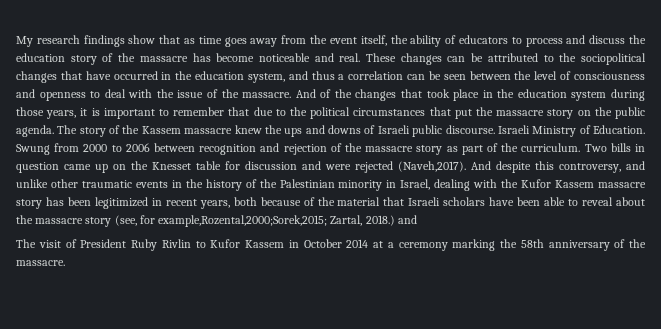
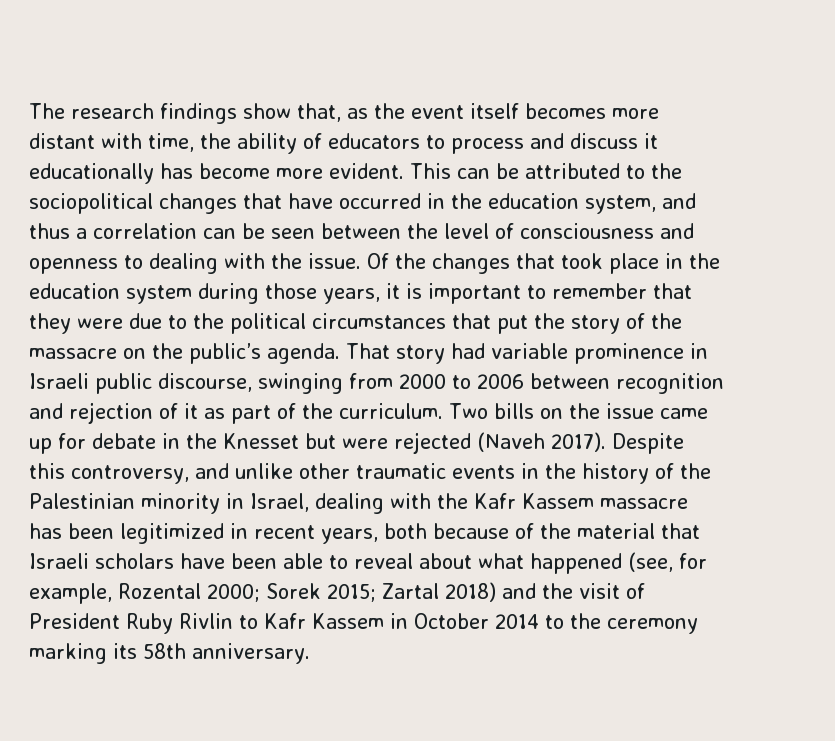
[16,36,33,47] My -> [29,103,65,119] The
[159,35,387,47] that as time goes away from the event itself, -> [297,103,659,122] [29,133,194,152] that, as the event itself becomes more distant with time,
[629,35,646,44] [16,53,442,65] the education story of the massacre has become noticeable and real. These changes -> [644,133,658,149] [29,163,451,184] it educationally has become more evident. This
[104,89,332,98] deal with the issue of the massacre. And of -> [149,253,389,274] dealing with the issue. Of
(250, 111) none -> [29,313,123,334] they were
[496,107,645,119] [16,125,645,137] [16,144,50,155] massacre story on the public agenda. The story of the Kassem massacre knew the ups and downs of Israeli public discourse. Israeli Ministry of Education. Swung -> [571,313,682,334] [29,343,708,364] [29,373,343,394] story of the massacre on the public’s agenda. That story had variable prominence in Israeli public discourse, swinging
[344,143,443,155] the massacre story -> [184,403,198,419] it
[635,144,645,152] [16,161,531,173] in question came up on the Knesset table for discussion and were rejected (Naveh,2017). And despite -> [539,403,708,419] [29,432,684,454] on the issue came up for debate in the Knesset but were rejected (Naveh 2017). Despite
[521,179,646,188] [16,199,42,209] Kufor Kassem massacre story -> [474,493,688,509] Kafr Kassem massacre
[16,215,417,227] [16,239,36,248] the massacre story (see, for example,Rozental,2000;Sorek,2015; Zartal, 2018.) and // The -> [478,552,707,574] [29,582,573,604] what happened (see, for example, Rozental 2000; Sorek 2015; Zartal 2018) and the
[210,239,241,248] Kufor -> [264,613,306,629] Kafr
[373,239,646,251] [16,260,65,266] at a ceremony marking the 58th anniversary of the massacre. -> [545,613,698,634] [29,643,310,664] to the ceremony marking its 58th anniversary.

